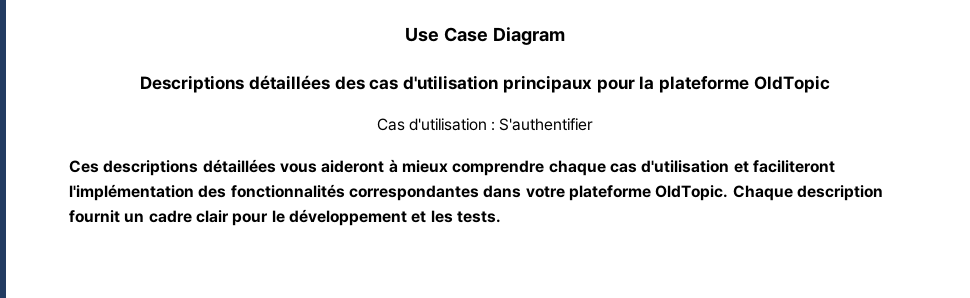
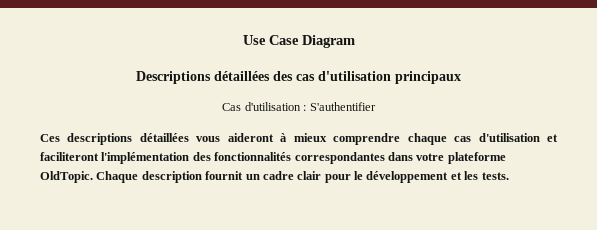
[596,75,830,93] pour la plateforme OldTopic -> (461, 77) none

